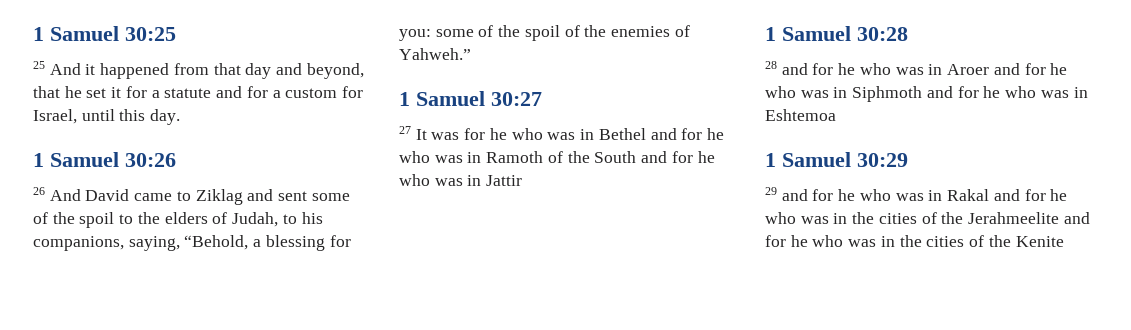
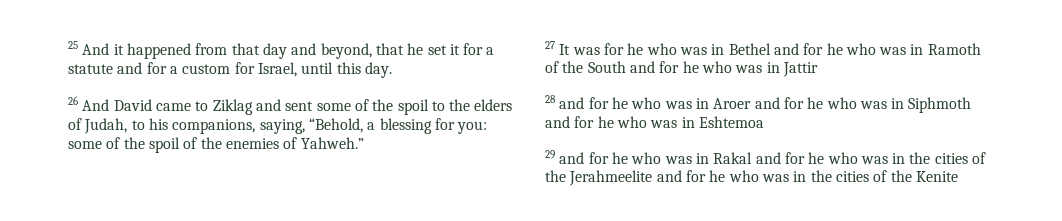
[33,26,176,41] 1 Samuel 30:25 // -> (68, 45) none
[33,152,176,167] // 1 Samuel 30:26 -> (392, 70) none
[399,91,542,106] // 1 Samuel 30:27 -> (364, 143) none
[765,26,908,41] // 1 Samuel 30:28 -> (818, 69) none
[765,152,908,167] // 1 Samuel 30:29 -> (764, 122) none

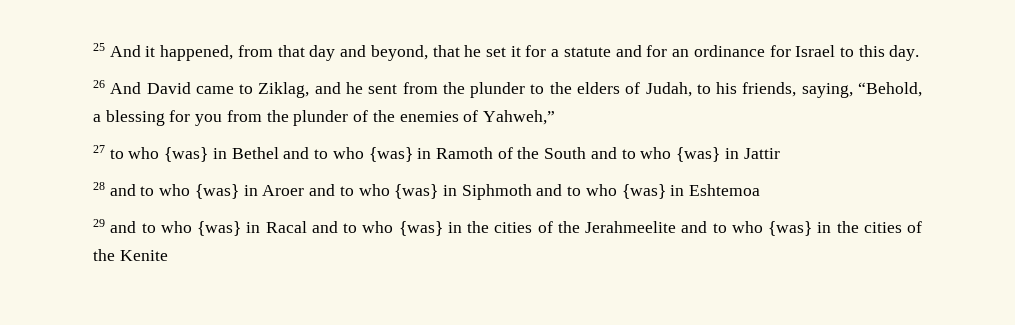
[126,43,191,59] happened -> [160,45,234,61] happened,
[169,62,334,77] a custom for Israel, until -> [672,45,854,57] an ordinance for Israel to
[212,99,429,115] Ziklag and sent some of the spoil -> [258,82,526,98] Ziklag, and he sent from the plunder
[172,119,256,134] companions, -> [742,82,797,97] friends,
[457,121,488,134] [68,137,180,153] you: some of the spoil -> [195,110,349,126] you from the plunder
[300,137,364,149] Yahweh.” -> [482,110,555,125] Yahweh,”
[559,43,907,55] It was for he who was in Bethel and for he who was -> [109,147,413,162] to who {was} in Bethel and to who {was}
[659,61,763,73] for he who was -> [621,147,721,162] to who {was}
[588,97,972,113] [545,116,764,128] [545,150,888,164] for he who was in Aroer and for he who was in Siphmoth and for he who was in Eshtemoa // 29 and for he who was in Rakal and for he who was -> [140,184,761,200] [93,219,443,236] to who {was} in Aroer and to who {was} in Siphmoth and to who {was} in Eshtemoa // 29 and to who {was} in Racal and to who {was}
[685,170,789,182] for he who was -> [712,221,812,236] to who {was}

